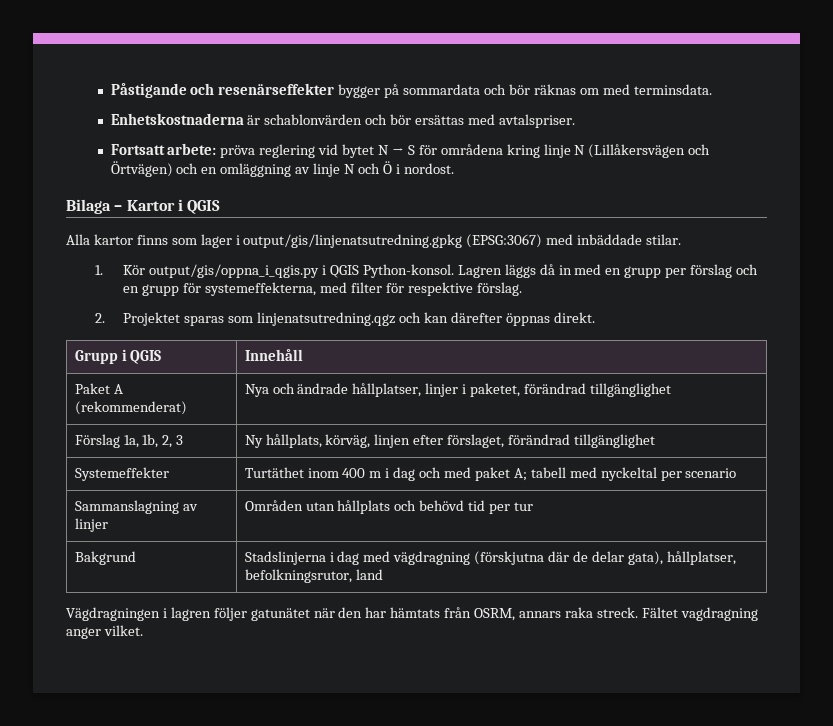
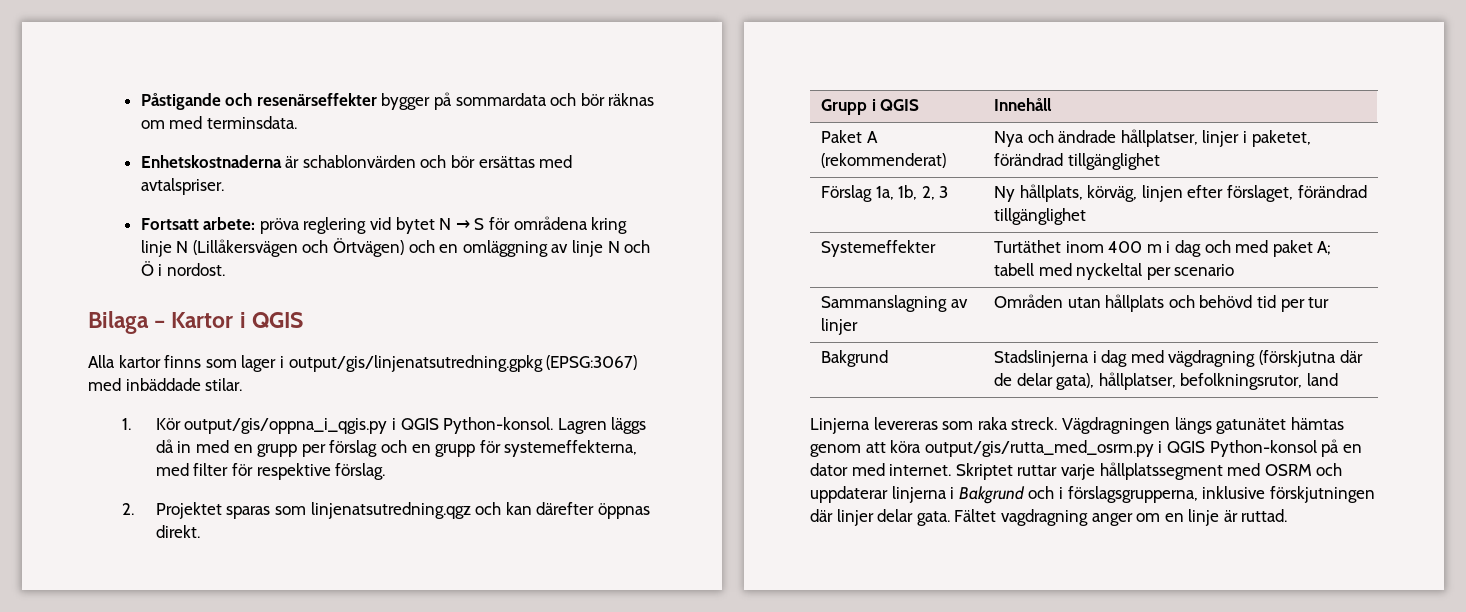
[66,607,758,621] [66,625,143,639] Vägdragningen i lagren följer gatunätet när den har hämtats från OSRM, annars raka streck. Fältet vagdragning anger vilket. -> [810,417,1344,434] [810,439,1362,457] [810,462,1343,480] [810,486,1375,504] [810,509,1288,526] Linjerna levereras som raka streck. Vägdragningen längs gatunätet hämtas genom att köra output/gis/rutta_med_osrm.py i QGIS Python-konsol på en dator med internet. Skriptet ruttar varje hållplatssegment med OSRM och uppdaterar linjerna i Bakgrund och i förslagsgrupperna, inklusive förskjutningen där linjer delar gata. Fältet vagdragning anger om en linje är ruttad.

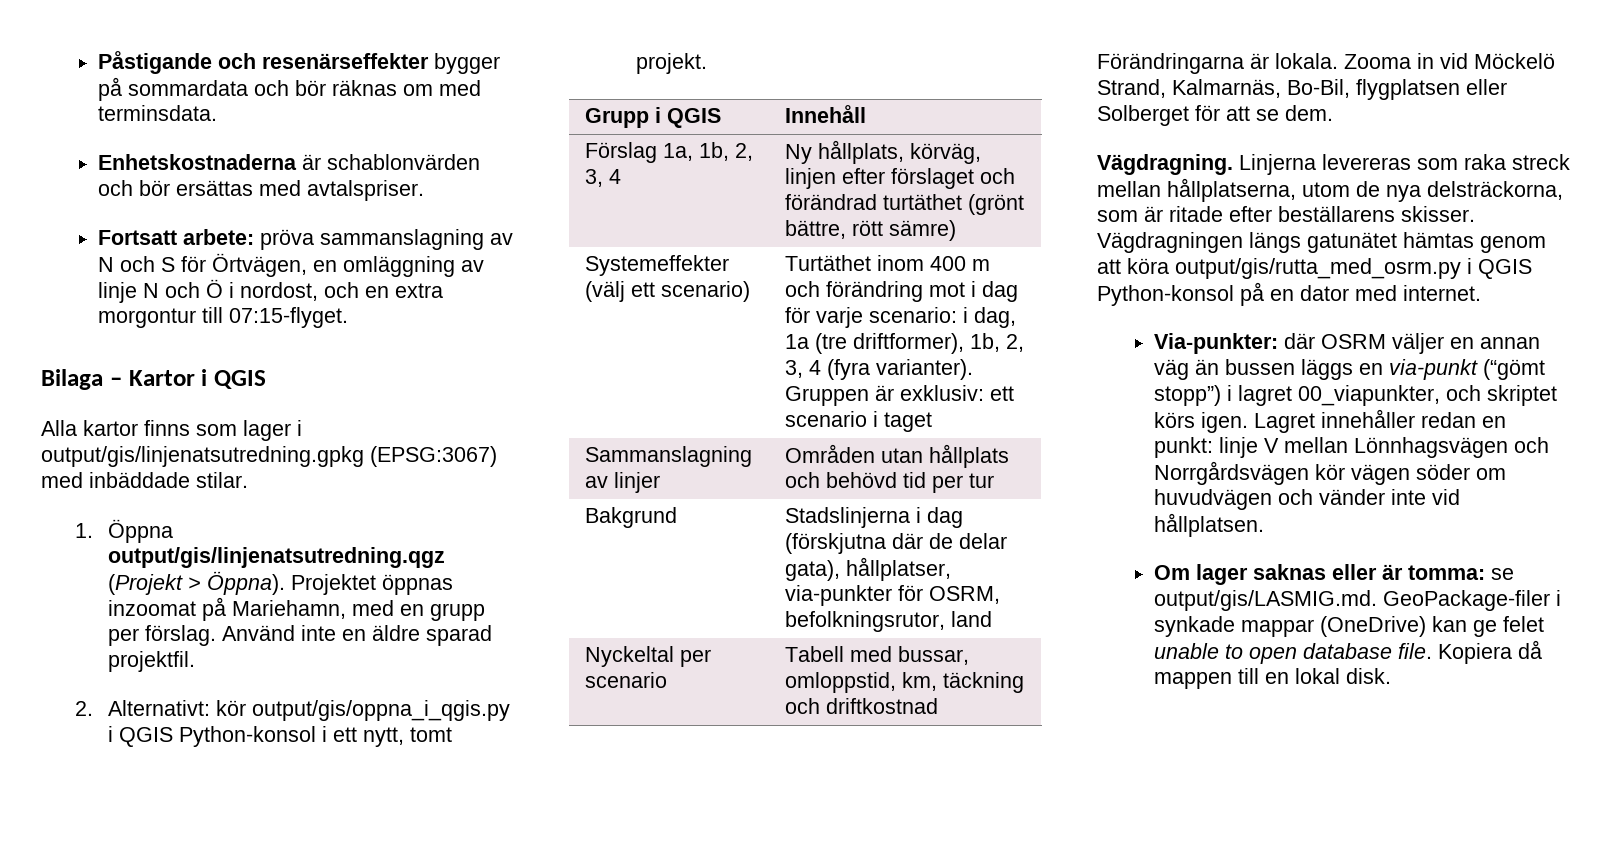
[303,216,628,234] [140,238,435,257] reglering vid bytet N → S för områdena kring linje N (Lillåkersvägen och Örtvägen) och -> [320,229,514,250] [98,253,308,277] sammanslagning av N och S för Örtvägen,
[166,263,225,276] nordost. -> [240,282,444,301] [98,307,349,328] nordost, och en extra morgontur till 07:15-flyget.
[155,417,647,434] [155,439,638,457] [155,463,386,480] [121,502,650,519] [155,525,200,538] [821,99,920,115] [994,98,1053,111] [821,130,878,143] [821,153,947,168] [994,129,1311,147] [994,153,1160,170] Kör output/gis/oppna_i_qgis.py i QGIS Python-konsol. Lagren läggs då in med en grupp per förslag och en grupp för systemeffekterna, med filter för respektive förslag. // 2. Projektet sparas som linjenatsutredning.qgz och kan därefter öppnas direkt. // Grupp i QGIS | Innehåll // Paket A (rekommenderat) | Nya och ändrade hållplatser, linjer i paketet, förändrad tillgänglighet -> [108,519,174,543] [108,547,446,568] [108,571,454,595] [108,597,486,621] [108,625,493,646] [108,651,196,672] [74,700,511,721] [108,726,453,747] [636,53,708,74] [584,107,721,128] [784,105,866,123] Öppna output/gis/linjenatsutredning.qgz (Projekt > Öppna). Projektet öppnas inzoomat på Mariehamn, med en grupp per förslag. Använd inte en äldre sparad projektfil. // 2. Alternativt: kör output/gis/oppna_i_qgis.py i QGIS Python-konsol i ett nytt, tomt projekt. // Grupp i QGIS | Innehåll
[939,186,949,198] 3 -> [584,169,621,187] 3, 4
[1227,185,1367,202] [994,208,1087,225] [821,240,937,257] [994,240,1332,257] [994,263,1235,280] förslaget, förändrad tillgänglighet // Systemeffekter | Turtäthet inom 400 m i dag och med paket A; tabell med nyckeltal per scenario -> [890,168,1015,189] [784,194,1024,215] [784,220,956,241] [584,255,729,276] [584,281,750,302] [784,255,990,271] [784,281,1018,302] [784,307,1016,328] [784,333,1024,354] [784,359,973,380] [784,385,1014,406] [784,411,932,432] förslaget och förändrad turtäthet (grönt bättre, rött sämre) // Systemeffekter (välj ett scenario) | Turtäthet inom 400 m och förändring mot i dag för varje scenario: i dag, 1a (tre driftformer), 1b, 2, 3, 4 (fyra varianter). Gruppen är exklusiv: ett scenario i taget
[1130,350,1256,367] med vägdragning -> (963, 517) none
(1176, 381) none -> [784,585,1000,606] via-punkter för OSRM,
[810,417,1058,434] // Linjerna levereras som raka streck. -> [584,646,711,667] [584,672,667,688] [784,646,969,665] [784,672,1024,693] [784,698,938,714] [1097,53,1555,74] [1097,79,1507,100] [1097,105,1333,126] [1097,154,1570,175] [1097,178,1563,202] [1097,206,1475,222] // Nyckeltal per scenario | Tabell med bussar, omloppstid, km, täckning och driftkostnad // Förändringarna är lokala. Zooma in vid Möckelö Strand, Kalmarnäs, Bo-Bil, flygplatsen eller Solberget för att se dem. // Vägdragning. Linjerna levereras som raka streck mellan hållplatserna, utom de nya delsträckorna, som är ritade efter beställarens skisser.
[955,462,1343,480] [810,486,1375,504] [810,509,1288,526] Skriptet ruttar varje hållplatssegment med OSRM och uppdaterar linjerna i Bakgrund och i förslagsgrupperna, inklusive förskjutningen där linjer delar gata. Fältet vagdragning anger om en linje är ruttad. -> [1154,333,1541,354] [1154,359,1546,380] [1154,385,1558,406] [1154,409,1507,433] [1154,437,1550,458] [1154,461,1507,485] [1154,489,1461,510] [1154,513,1265,537] [1154,564,1515,585] [1154,590,1562,611] [1154,616,1545,637] [1154,640,1543,664] [1154,668,1392,689] // Via-punkter: där OSRM väljer en annan väg än bussen läggs en via-punkt (“gömt stopp”) i lagret 00_viapunkter, och skriptet körs igen. Lagret innehåller redan en punkt: linje V mellan Lönnhagsvägen och Norrgårdsvägen kör vägen söder om huvudvägen och vänder inte vid hållplatsen. // Om lager saknas eller är tomma: se output/gis/LASMIG.md. GeoPackage-filer i synkade mappar (OneDrive) kan ge felet unable to open database file. Kopiera då mappen till en lokal disk.

